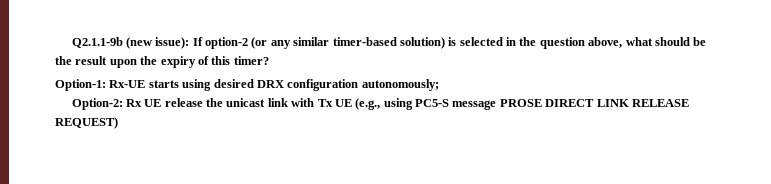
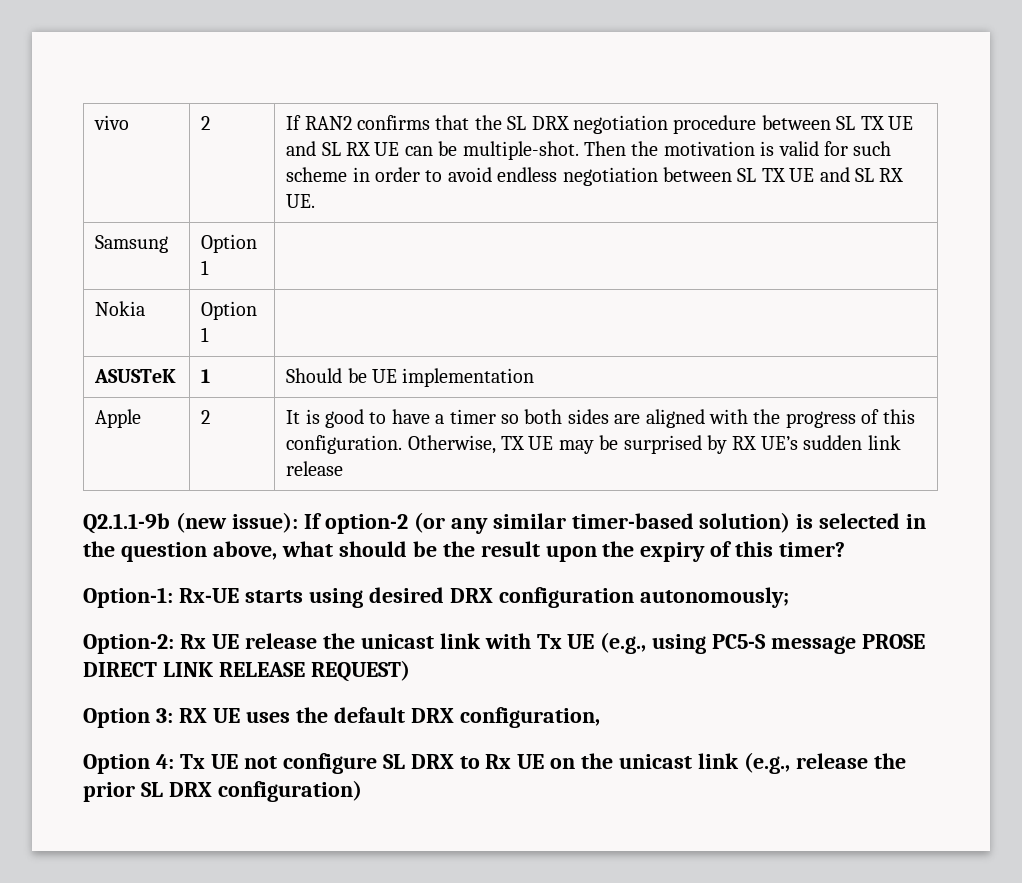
(71, 42) none -> [94,115,130,130] [201,116,211,130] [286,115,914,134] [286,141,892,160] [286,167,904,186] [286,194,316,208] [95,235,169,253] [201,234,258,253] [201,260,210,275] [95,301,146,316] [201,301,258,320] [201,327,210,342] [94,369,177,383] [201,369,211,383] [286,368,535,387] [95,409,142,428] [201,410,211,424] [286,409,915,428] [286,435,901,454] [286,461,344,476] vivo | 2 | If RAN2 confirms that the SL DRX negotiation procedure between SL TX UE and SL RX UE can be multiple-shot. Then the motivation is valid for such scheme in order to avoid endless negotiation between SL TX UE and SL RX UE. // Samsung | Option 1 | // Nokia | Option 1 | // ASUSTeK | 1 | Should be UE implementation // Apple | 2 | It is good to have a timer so both sides are aligned with the progress of this configuration. Otherwise, TX UE may be surprised by RX UE’s sudden link release //
(118, 123) none -> [83,707,600,728] [83,752,906,774] [83,780,362,802] // Option 3: RX UE uses the default DRX configuration, // Option 4: Tx UE not configure SL DRX to Rx UE on the unicast link (e.g., release the prior SL DRX configuration)

